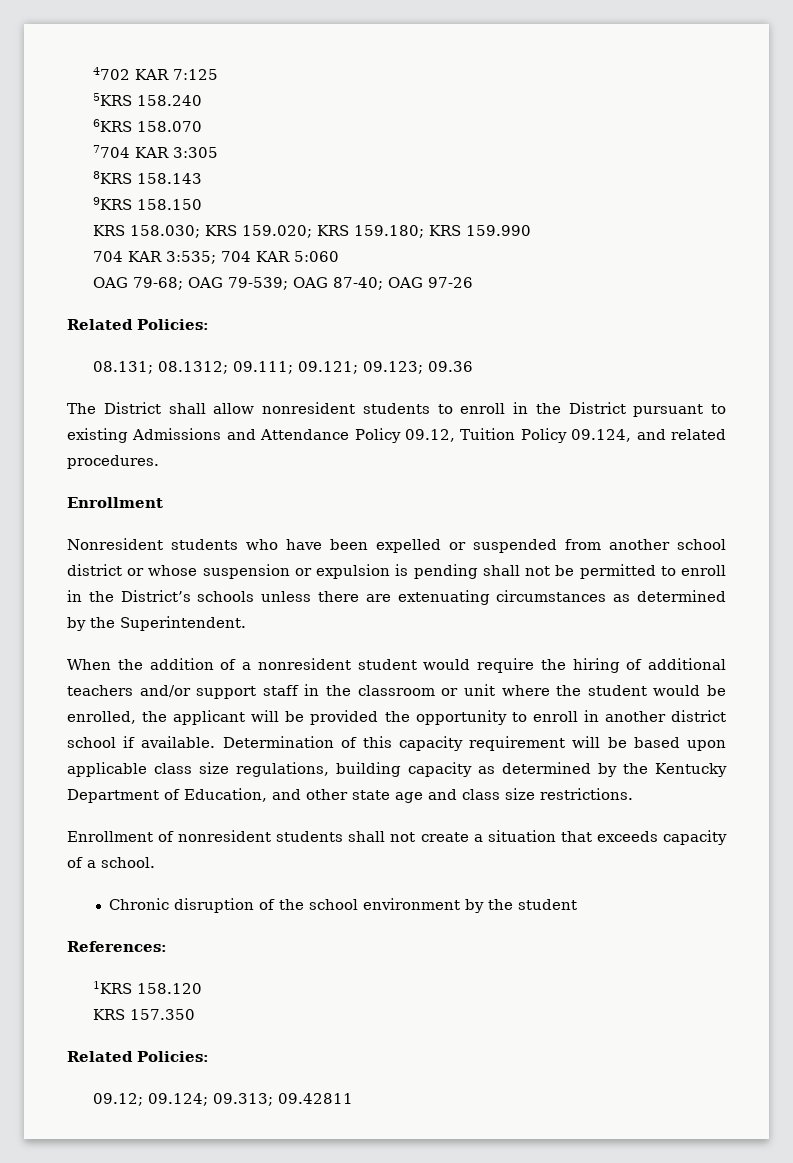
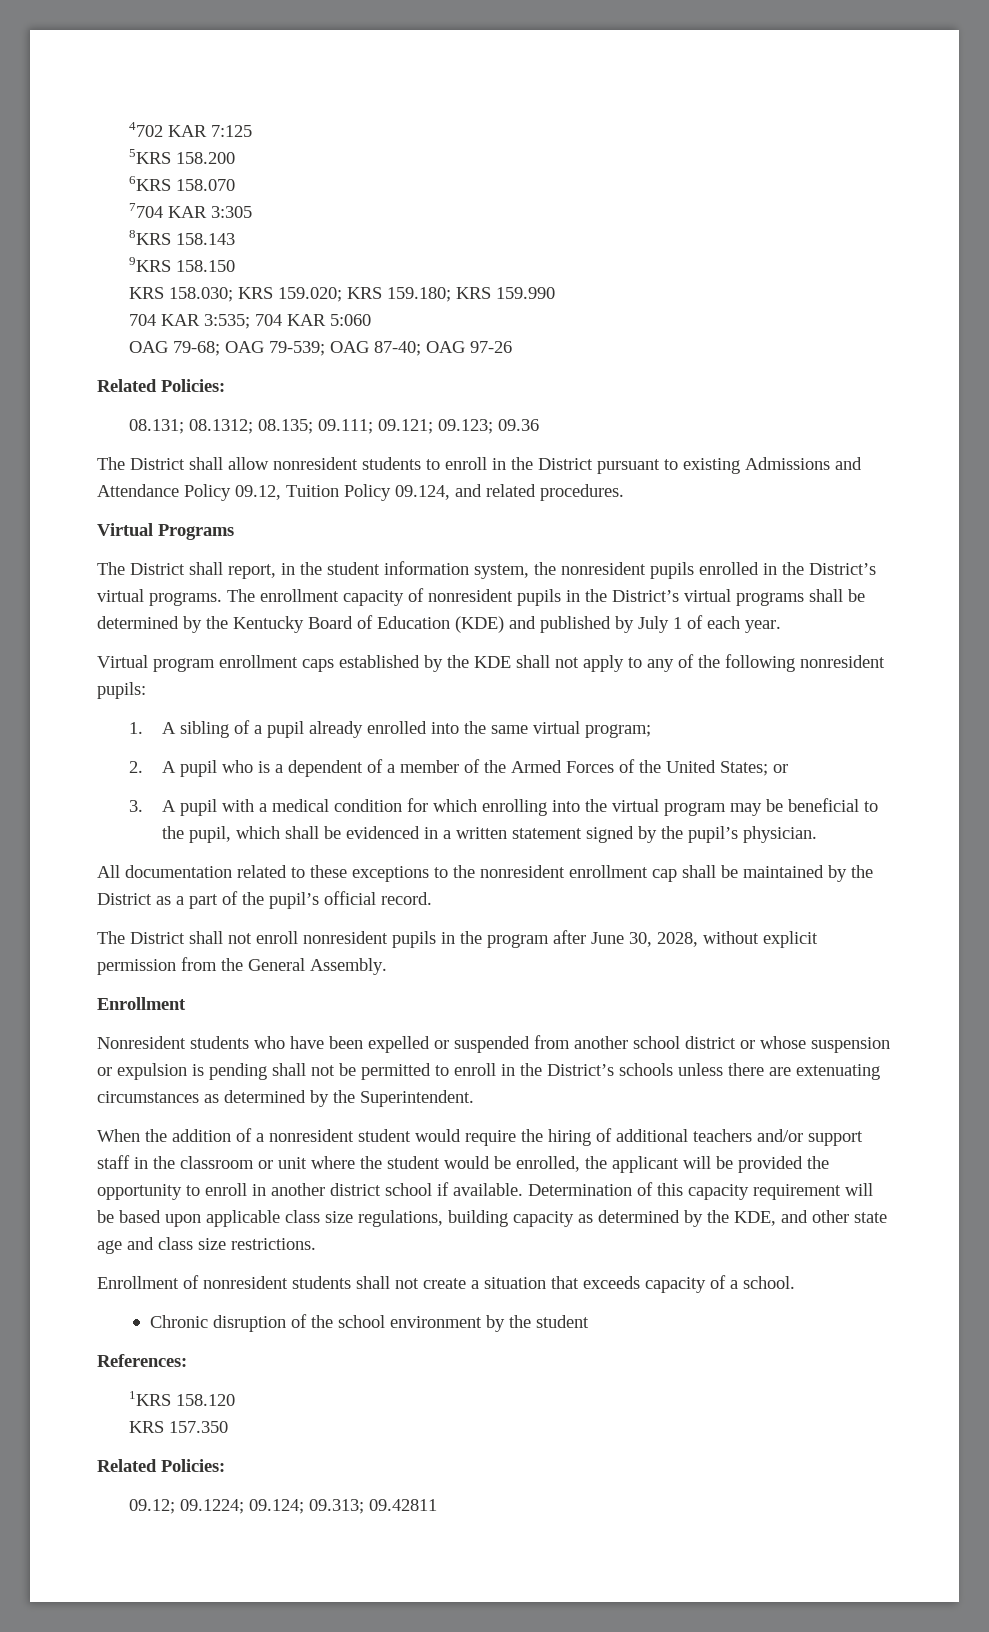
[136,95,202,106] 158.240 -> [176,152,236,164] 158.200
(228, 367) none -> [258,419,314,434] 08.135;
(159, 462) none -> [97,523,234,540] [97,561,876,579] [97,588,865,606] [97,615,781,633] [97,654,885,672] [97,682,146,699] [129,720,651,738] [129,759,788,777] [129,798,878,816] [161,826,817,843] [97,865,873,882] [97,891,432,909] [97,930,818,948] [97,957,387,975] // Virtual Programs // The District shall report, in the student information system, the nonresident pupils enrolled in the District’s virtual programs. The enrollment capacity of nonresident pupils in the District’s virtual programs shall be determined by the Kentucky Board of Education (KDE) and published by July 1 of each year. // Virtual program enrollment caps established by the KDE shall not apply to any of the following nonresident pupils: // 1. A sibling of a pupil already enrolled into the same virtual program; // 2. A pupil who is a dependent of a member of the Armed Forces of the United States; or // 3. A pupil with a medical condition for which enrolling into the virtual program may be beneficial to the pupil, which shall be evidenced in a written statement signed by the pupil’s physician. // All documentation related to these exceptions to the nonresident enrollment cap shall be maintained by the District as a part of the pupil’s official record. // The District shall not enroll nonresident pupils in the program after June 30, 2028, without explicit permission from the General Assembly.
[655,763,727,777] [67,788,267,803] Kentucky Department of Education, -> [734,1211,776,1226] KDE,
(143, 1099) none -> [180,1499,245,1514] 09.1224;

